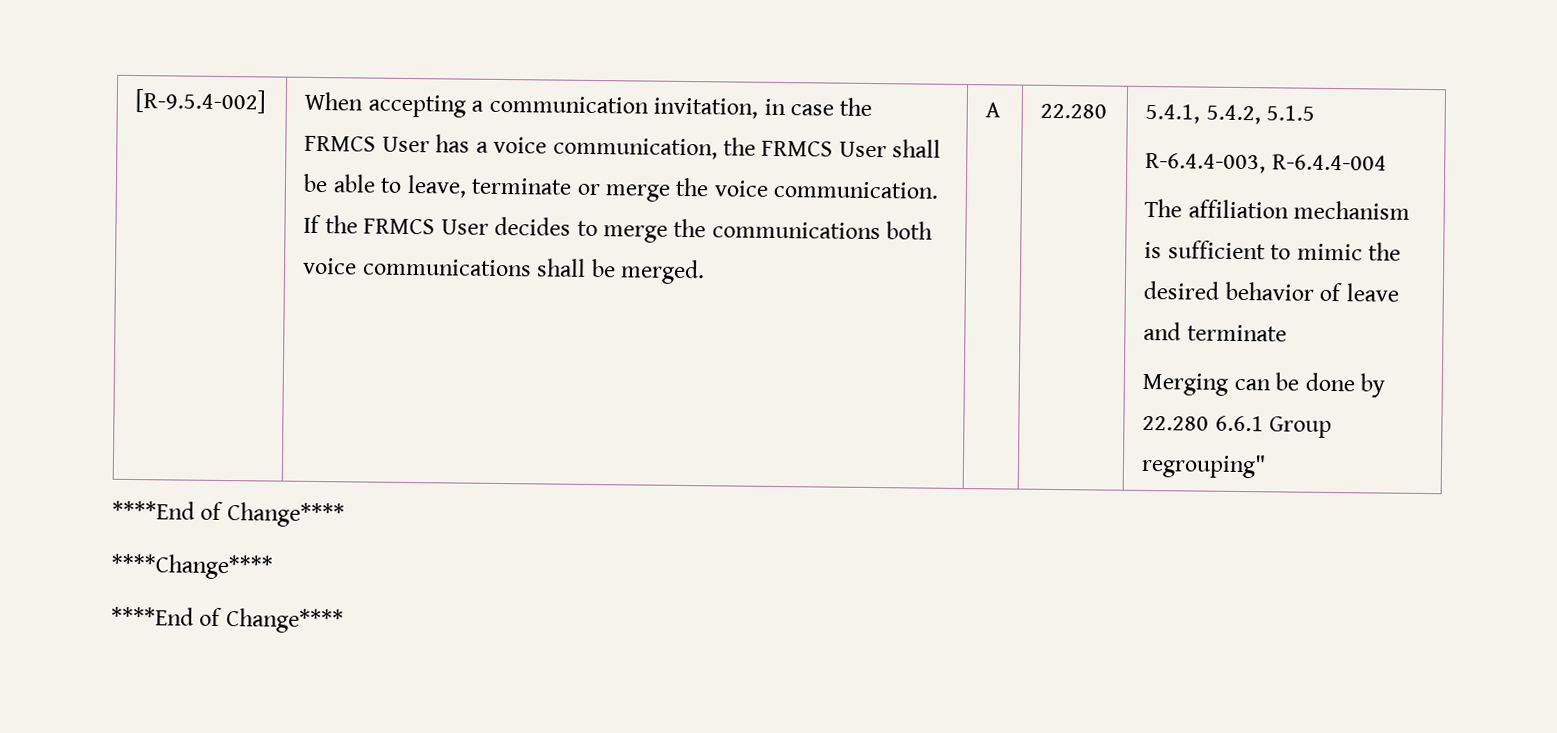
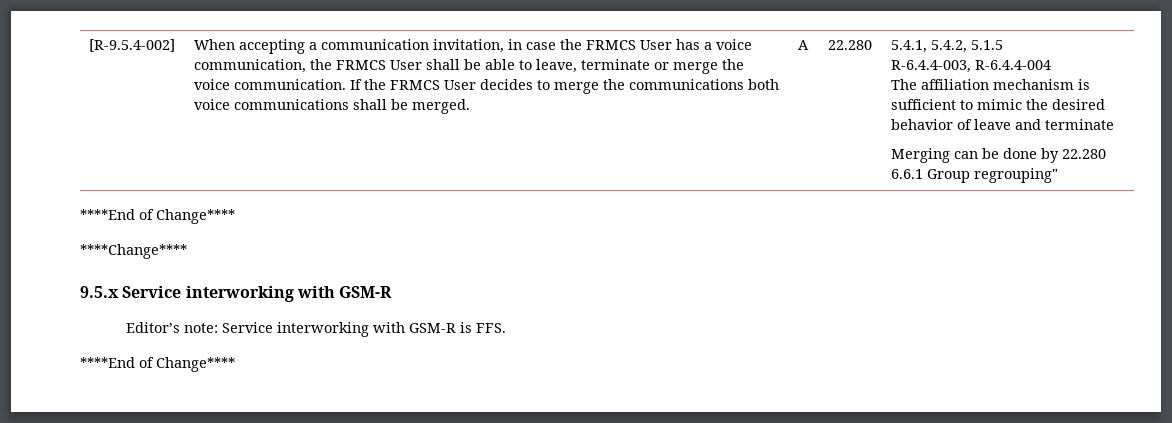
(273, 566) none -> [80,286,393,302] [126,322,507,337] // 9.5.x Service interworking with GSM-R // Editor’s note: Service interworking with GSM-R is FFS.

